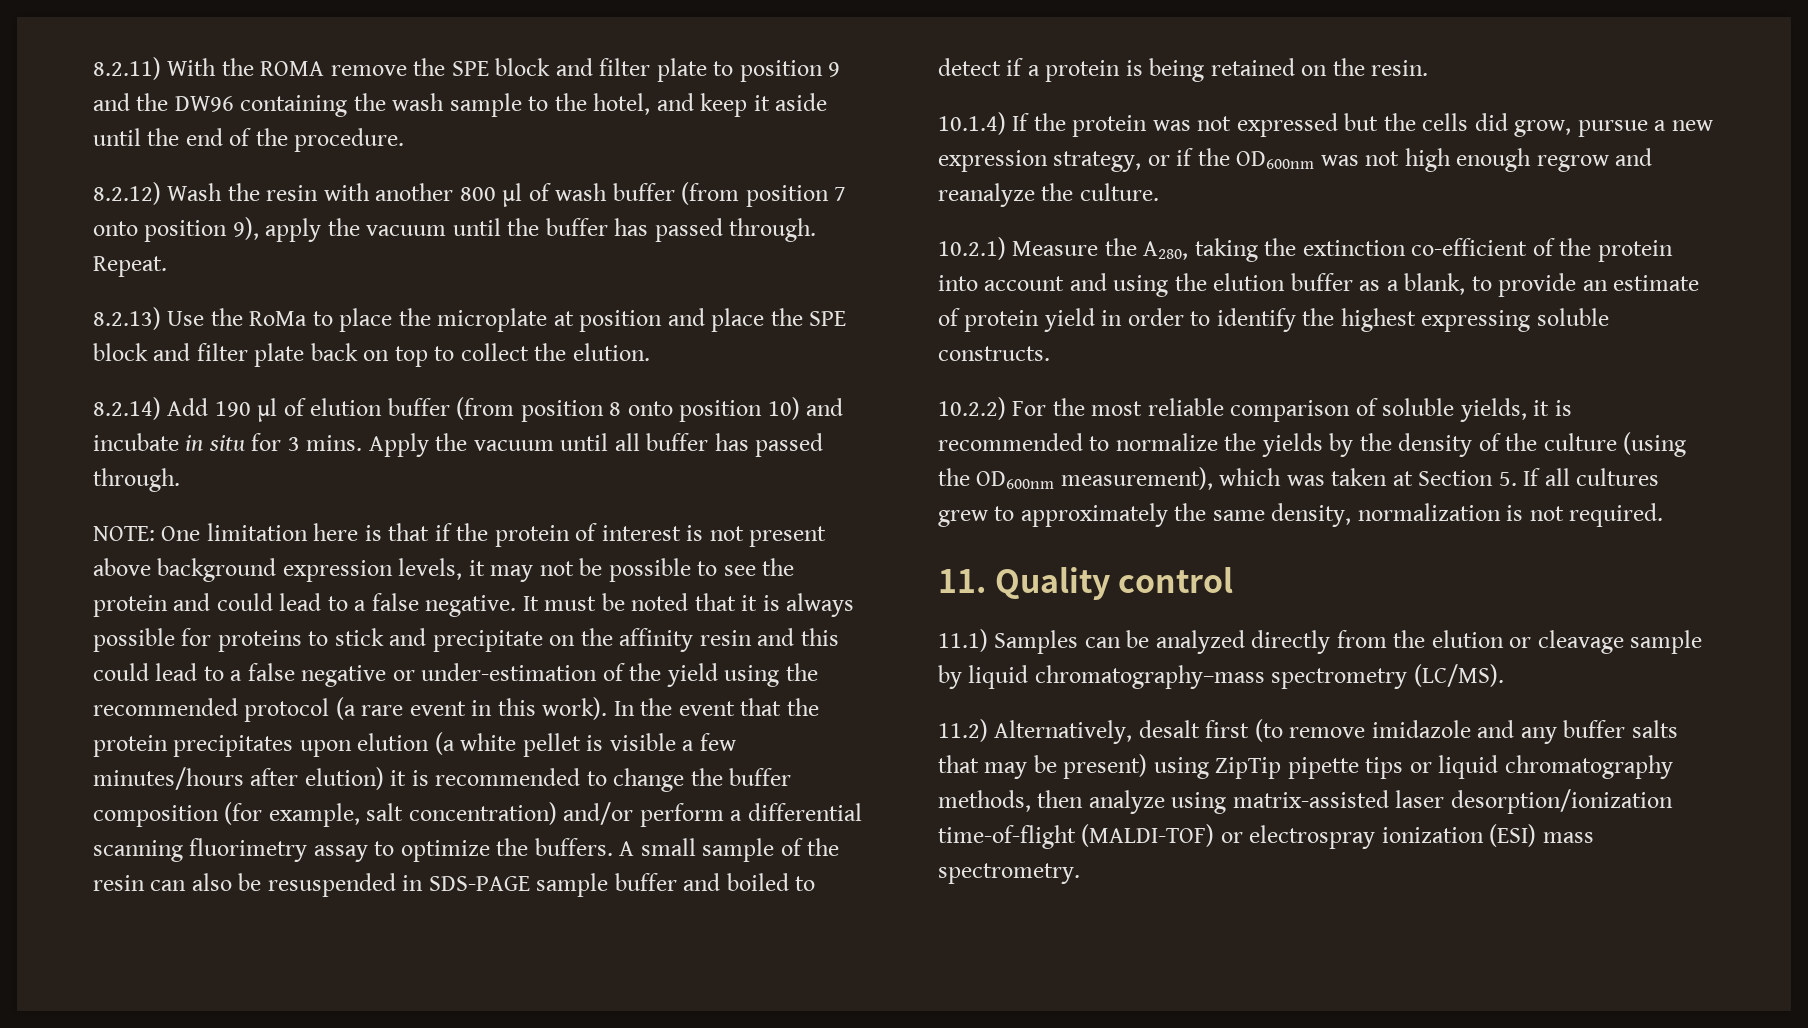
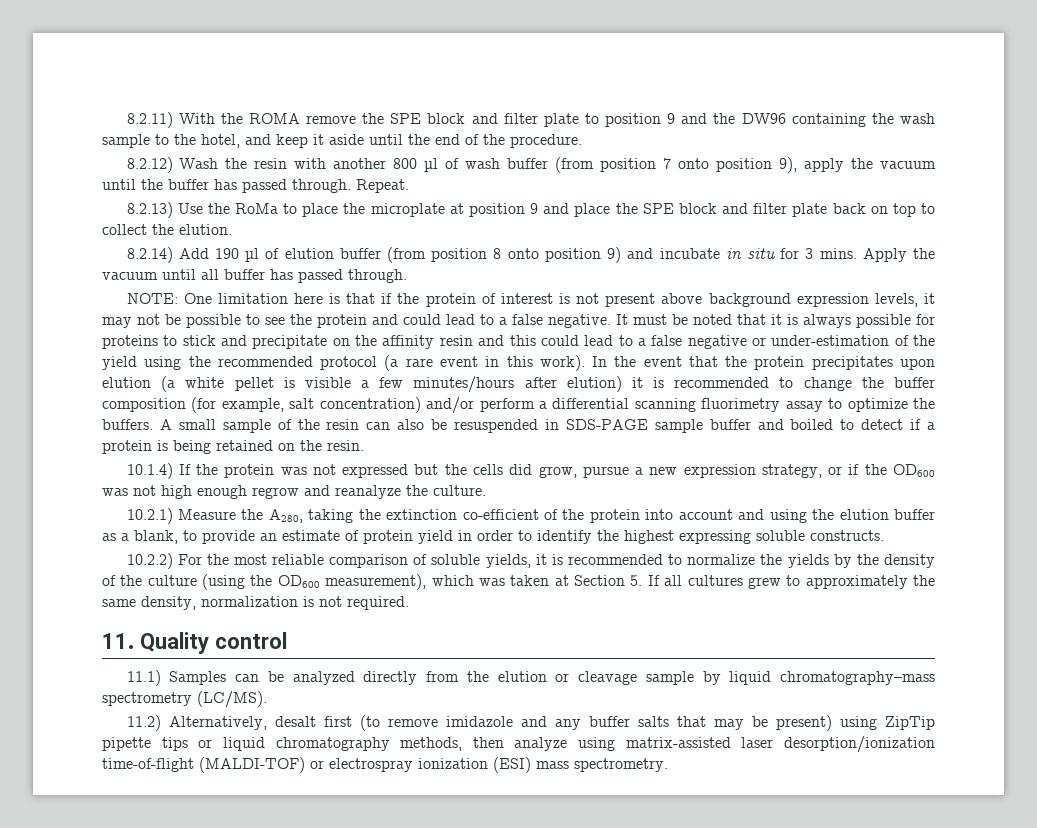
(663, 321) none -> [530,203,539,214] 9
[767,397,800,420] 10) -> [607,247,622,263] 9)
[1236,151,1315,169] OD600nm -> [893,464,936,477] OD600
[976,471,1055,489] OD600nm -> [277,575,320,588] OD600

